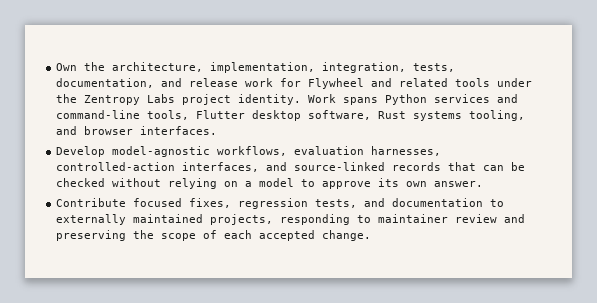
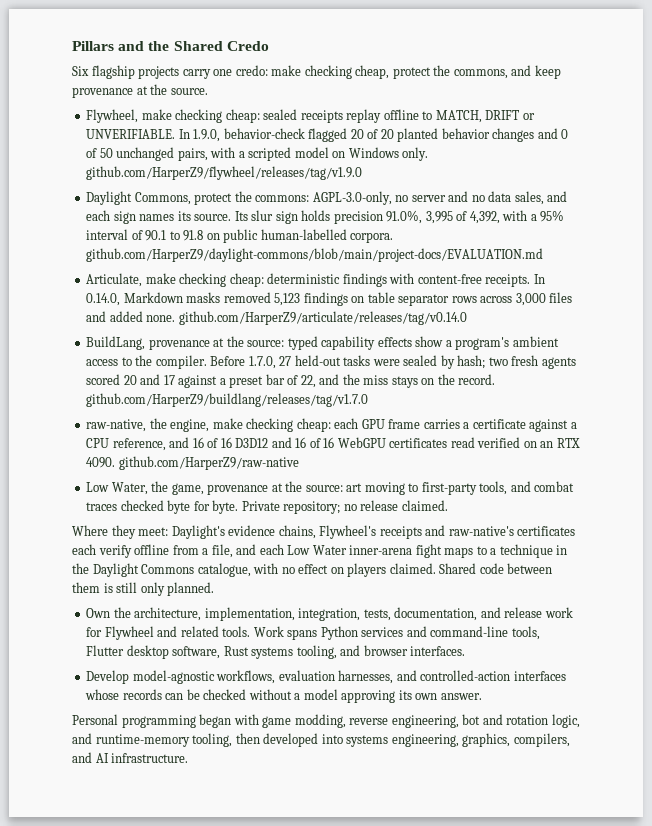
(56, 67) none -> [72,41,269,51] [72,65,561,79] [72,84,208,98] [86,109,535,123] [86,128,569,142] [86,147,429,161] [86,166,363,180] [86,191,568,205] [86,210,565,224] [86,229,394,243] [86,248,544,262] [86,273,545,287] [86,292,573,306] [86,311,467,325] [86,336,559,350] [86,355,576,369] [86,374,496,388] [86,393,369,407] [86,418,577,432] [86,437,580,451] [86,456,299,470] [86,481,575,495] [86,500,448,514] [72,525,576,539] [72,544,568,558] [72,563,553,577] [72,582,215,596] Pillars and the Shared Credo // Six flagship projects carry one credo: make checking cheap, protect the commons, and keep provenance at the source. // Flywheel, make checking cheap: sealed receipts replay offline to MATCH, DRIFT or UNVERIFIABLE. In 1.9.0, behavior-check flagged 20 of 20 planted behavior changes and 0 of 50 unchanged pairs, with a scripted model on Windows only. github.com/HarperZ9/flywheel/releases/tag/v1.9.0 // Daylight Commons, protect the commons: AGPL-3.0-only, no server and no data sales, and each sign names its source. Its slur sign holds precision 91.0%, 3,995 of 4,392, with a 95% interval of 90.1 to 91.8 on public human-labelled corpora. github.com/HarperZ9/daylight-commons/blob/main/project-docs/EVALUATION.md // Articulate, make checking cheap: deterministic findings with content-free receipts. In 0.14.0, Markdown masks removed 5,123 findings on table separator rows across 3,000 files and added none. github.com/HarperZ9/articulate/releases/tag/v0.14.0 // BuildLang, provenance at the source: typed capability effects show a program's ambient access to the compiler. Before 1.7.0, 27 held-out tasks were sealed by hash; two fresh agents scored 20 and 17 against a preset bar of 22, and the miss stays on the record. github.com/HarperZ9/buildlang/releases/tag/v1.7.0 // raw-native, the engine, make checking cheap: each GPU frame carries a certificate against a CPU reference, and 16 of 16 D3D12 and 16 of 16 WebGPU certificates read verified on an RTX 4090. github.com/HarperZ9/raw-native // Low Water, the game, provenance at the source: art moving to first-party tools, and combat traces checked byte for byte. Private repository; no release claimed. // Where they meet: Daylight's evidence chains, Flywheel's receipts and raw-native's certificates each verify offline from a file, and each Low Water inner-arena fight maps to a technique in the Daylight Commons catalogue, with no effect on players claimed. Shared code between them is still only planned. //
[455,78,533,87] [56,94,302,105] tools under the Zentropy Labs project identity. -> [222,626,251,637] tools.
[56,162,526,172] [56,178,484,189] [56,198,505,209] [56,214,526,225] [56,230,372,241] controlled-action interfaces, and source-linked records that can be checked without relying on a model to approve its own answer. // Contribute focused fixes, regression tests, and documentation to externally maintained projects, responding to maintainer review and preserving the scope of each accepted change. -> [396,670,566,681] [85,689,482,703] [72,714,580,728] [72,733,570,747] [72,752,189,763] and controlled-action interfaces whose records can be checked without a model approving its own answer. // Personal programming began with game modding, reverse engineering, bot and rotation logic, and runtime-memory tooling, then developed into systems engineering, graphics, compilers, and AI infrastructure.

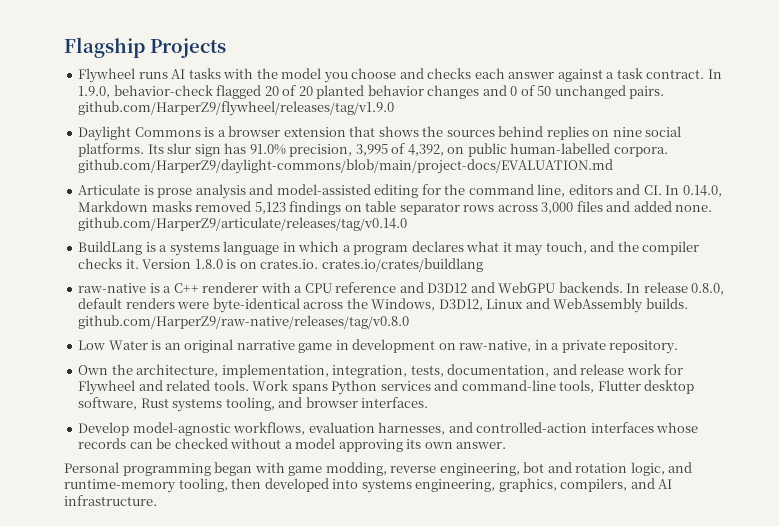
[72,41,269,51] [72,65,561,79] [72,84,208,98] [86,109,535,123] [86,129,176,139] Pillars and the Shared Credo // Six flagship projects carry one credo: make checking cheap, protect the commons, and keep provenance at the source. // Flywheel, make checking cheap: sealed receipts replay offline to MATCH, DRIFT or UNVERIFIABLE. -> [64,37,226,58] [78,68,705,83] Flagship Projects // Flywheel runs AI tasks with the model you choose and checks each answer against a task contract.
[177,147,429,161] [86,166,363,180] [86,191,568,205] [86,210,565,224] [86,229,204,241] pairs, with a scripted model on Windows only. github.com/HarperZ9/flywheel/releases/tag/v1.9.0 // Daylight Commons, protect the commons: AGPL-3.0-only, no server and no data sales, and each sign names its source. Its slur sign holds precision 91.0%, 3,995 of 4,392, with a 95% interval of 90.1 to 91.8 -> [629,86,665,99] [78,101,395,116] [78,126,682,141] [78,143,444,157] pairs. github.com/HarperZ9/flywheel/releases/tag/v1.9.0 // Daylight Commons is a browser extension that shows the sources behind replies on nine social platforms. Its slur sign has 91.0% precision, 3,995 of 4,392,
[86,273,531,287] Articulate, make checking cheap: deterministic findings with content-free receipts. -> [78,184,662,199] Articulate is prose analysis and model-assisted editing for the command line, editors and CI.
[86,336,559,350] [86,355,576,369] [86,374,496,388] [86,393,369,407] [86,418,577,432] [86,437,580,451] [86,456,299,470] [86,481,575,495] [86,500,448,514] [72,525,576,539] [72,544,568,558] [72,563,553,577] [72,582,215,596] BuildLang, provenance at the source: typed capability effects show a program's ambient access to the compiler. Before 1.7.0, 27 held-out tasks were sealed by hash; two fresh agents scored 20 and 17 against a preset bar of 22, and the miss stays on the record. github.com/HarperZ9/buildlang/releases/tag/v1.7.0 // raw-native, the engine, make checking cheap: each GPU frame carries a certificate against a CPU reference, and 16 of 16 D3D12 and 16 of 16 WebGPU certificates read verified on an RTX 4090. github.com/HarperZ9/raw-native // Low Water, the game, provenance at the source: art moving to first-party tools, and combat traces checked byte for byte. Private repository; no release claimed. // Where they meet: Daylight's evidence chains, Flywheel's receipts and raw-native's certificates each verify offline from a file, and each Low Water inner-arena fight maps to a technique in the Daylight Commons catalogue, with no effect on players claimed. Shared code between them is still only planned. -> [78,241,700,256] [78,258,483,272] [78,282,725,295] [78,298,688,313] [78,315,410,329] [78,339,679,354] BuildLang is a systems language in which a program declares what it may touch, and the compiler checks it. Version 1.8.0 is on crates.io. crates.io/crates/buildlang // raw-native is a C++ renderer with a CPU reference and D3D12 and WebGPU backends. In release 0.8.0, default renders were byte-identical across the Windows, D3D12, Linux and WebAssembly builds. github.com/HarperZ9/raw-native/releases/tag/v0.8.0 // Low Water is an original narrative game in development on raw-native, in a private repository.

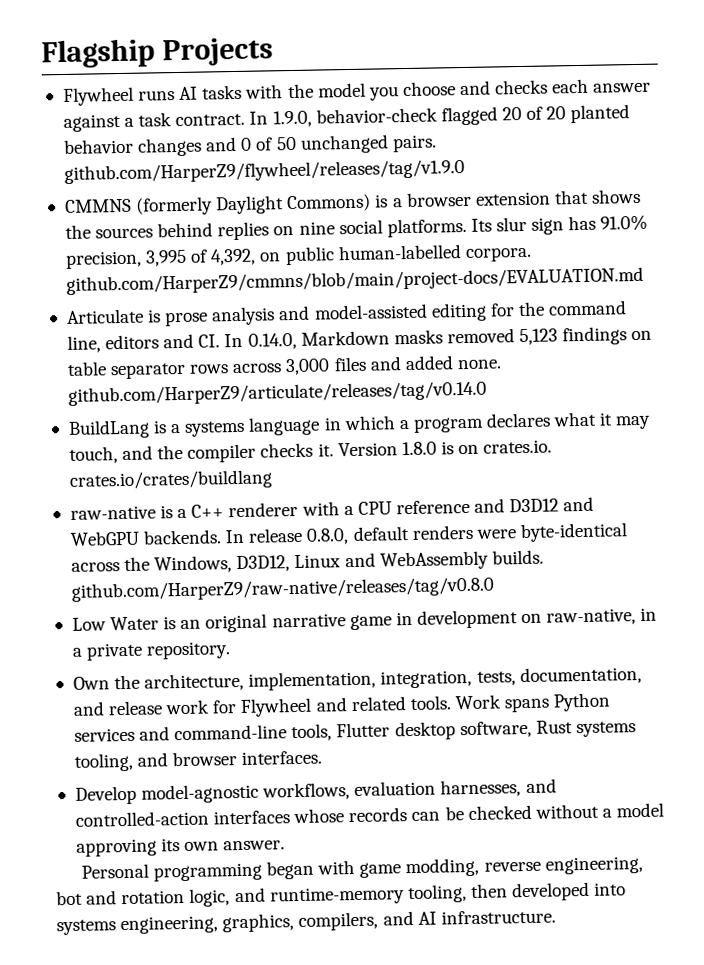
[78,126,201,141] Daylight Commons -> [64,193,372,216] CMMNS (formerly Daylight Commons)
[78,159,614,174] github.com/HarperZ9/daylight-commons/blob/main/project-docs/EVALUATION.md -> [65,266,644,295] github.com/HarperZ9/cmmns/blob/main/project-docs/EVALUATION.md

